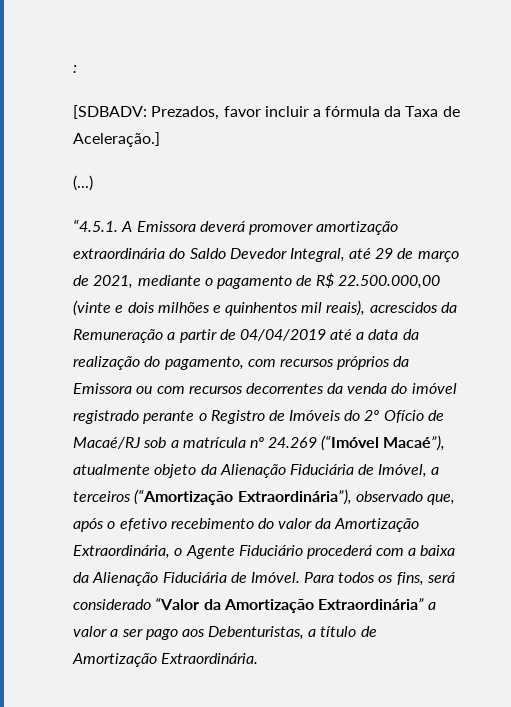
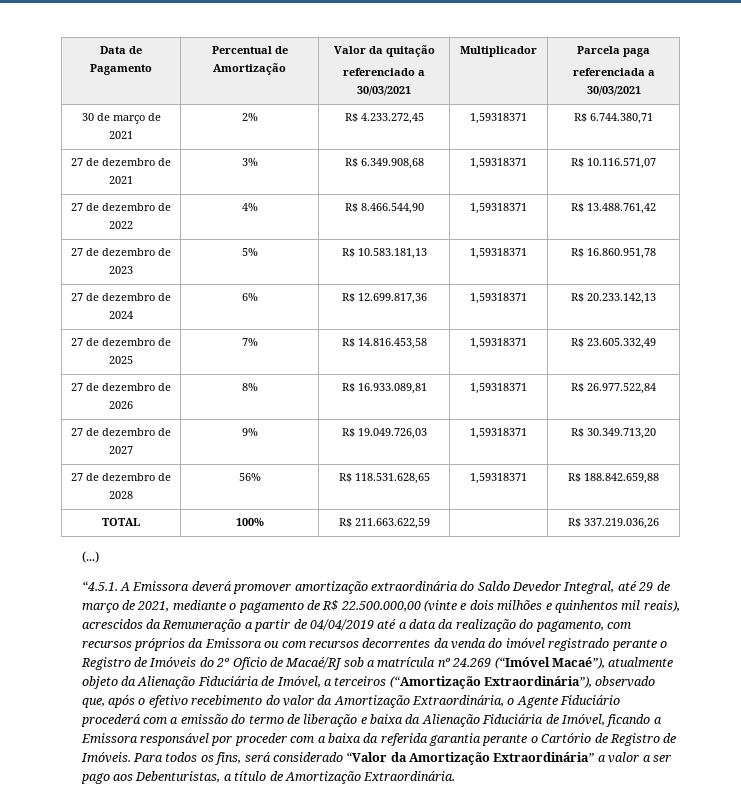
[73,65,78,73] [73,105,460,120] [73,132,161,147] : // [SDBADV: Prezados, favor incluir a fórmula da Taxa de Aceleração.] -> [100,46,142,54] [90,64,152,75] [211,46,288,54] [213,63,286,75] [333,45,435,57] [343,68,425,76] [357,86,411,96] [460,46,537,57] [577,46,650,57] [572,68,655,76] [586,86,641,96] [81,113,161,124] [109,131,133,139] [241,113,258,121] [344,113,424,124] [470,113,527,124] [574,113,653,124] [71,158,171,166] [109,176,133,184] [241,158,258,166] [344,158,424,169] [470,158,527,169] [571,158,656,169] [71,203,171,211] [109,221,133,229] [241,203,258,211] [344,203,424,214] [470,203,527,214] [571,203,656,214] [71,248,171,256] [109,266,133,274] [241,248,258,256] [341,248,427,259] [470,248,527,259] [571,248,656,259] [71,293,171,301] [109,311,133,319] [241,293,258,301] [341,293,427,304] [470,293,527,304] [571,293,656,304] [71,338,171,346] [109,356,133,364] [241,338,258,346] [341,338,427,349] [470,338,527,349] [571,338,656,349] [71,383,171,391] [109,401,133,409] [241,383,258,391] [341,383,427,394] [470,383,527,394] [571,383,656,394] [71,428,171,436] [109,446,133,454] [241,428,258,436] [341,428,427,439] [470,428,527,439] [571,428,656,439] [71,473,171,481] [109,491,133,499] [238,473,261,481] [338,473,430,484] [470,473,527,484] [568,473,659,484] [102,518,140,526] [235,518,264,526] [338,518,430,529] [568,518,659,529] Data de Pagamento | Percentual de Amortização | Valor da quitação // referenciado a 30/03/2021 | Multiplicador | Parcela paga // referenciada a 30/03/2021 // 30 de março de 2021 | 2% | R$ 4.233.272,45 | 1,59318371 | R$ 6.744.380,71 // 27 de dezembro de 2021 | 3% | R$ 6.349.908,68 | 1,59318371 | R$ 10.116.571,07 // 27 de dezembro de 2022 | 4% | R$ 8.466.544,90 | 1,59318371 | R$ 13.488.761,42 // 27 de dezembro de 2023 | 5% | R$ 10.583.181,13 | 1,59318371 | R$ 16.860.951,78 // 27 de dezembro de 2024 | 6% | R$ 12.699.817,36 | 1,59318371 | R$ 20.233.142,13 // 27 de dezembro de 2025 | 7% | R$ 14.816.453,58 | 1,59318371 | R$ 23.605.332,49 // 27 de dezembro de 2026 | 8% | R$ 16.933.089,81 | 1,59318371 | R$ 26.977.522,84 // 27 de dezembro de 2027 | 9% | R$ 19.049.726,03 | 1,59318371 | R$ 30.349.713,20 // 27 de dezembro de 2028 | 56% | R$ 118.531.628,65 | 1,59318371 | R$ 188.842.659,88 // TOTAL | 100% | R$ 211.663.622,59 | | R$ 337.219.036,26
(417, 552) none -> [180,714,367,727] emissão do termo de liberação e
[250,572,300,583] Imóvel. -> [560,714,662,727] [80,733,677,746] [80,752,131,763] Imóvel, ficando a Emissora responsável por proceder com a baixa da referida garantia perante o Cartório de Registro de Imóveis.

